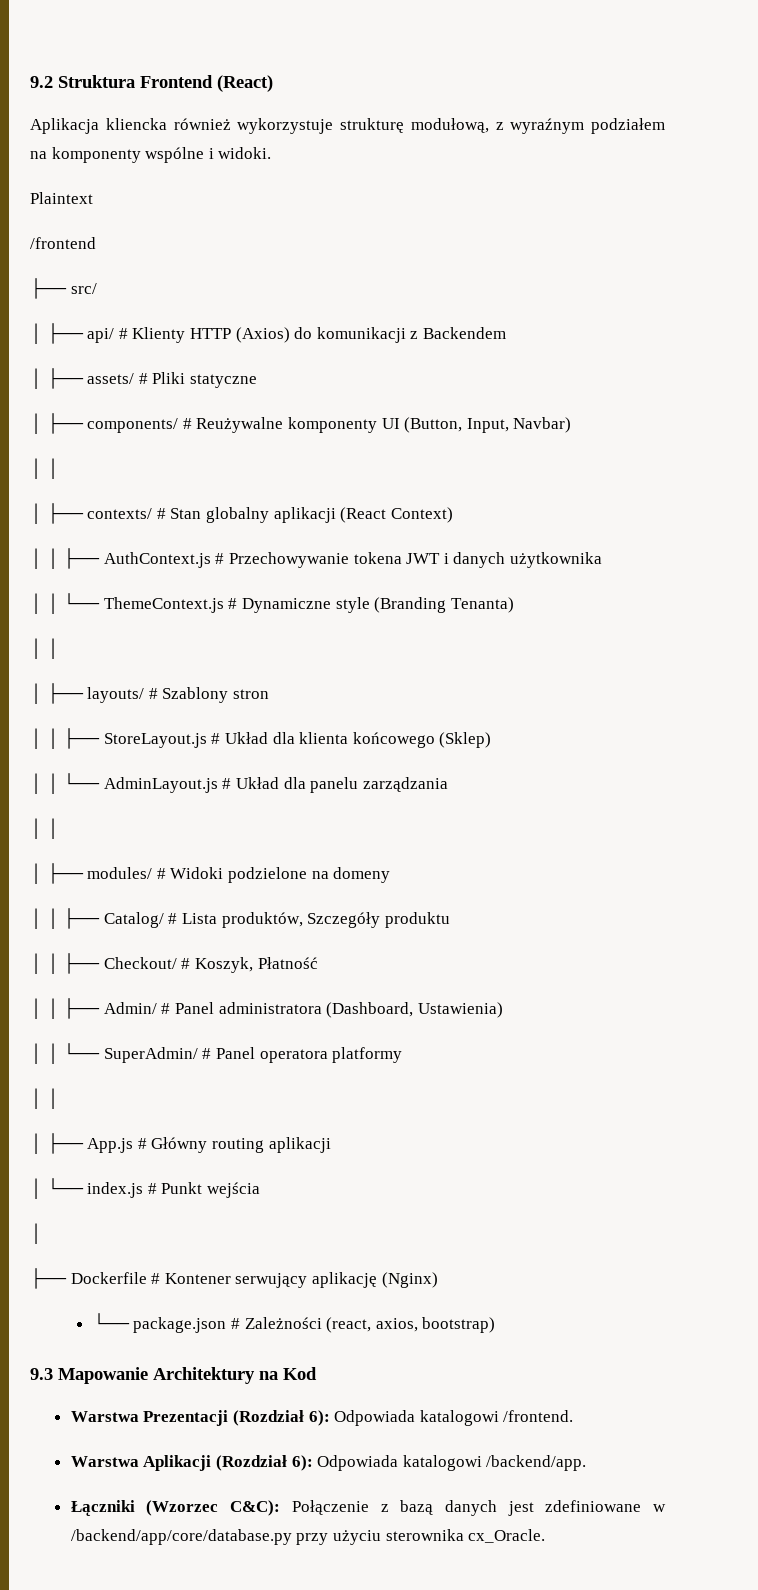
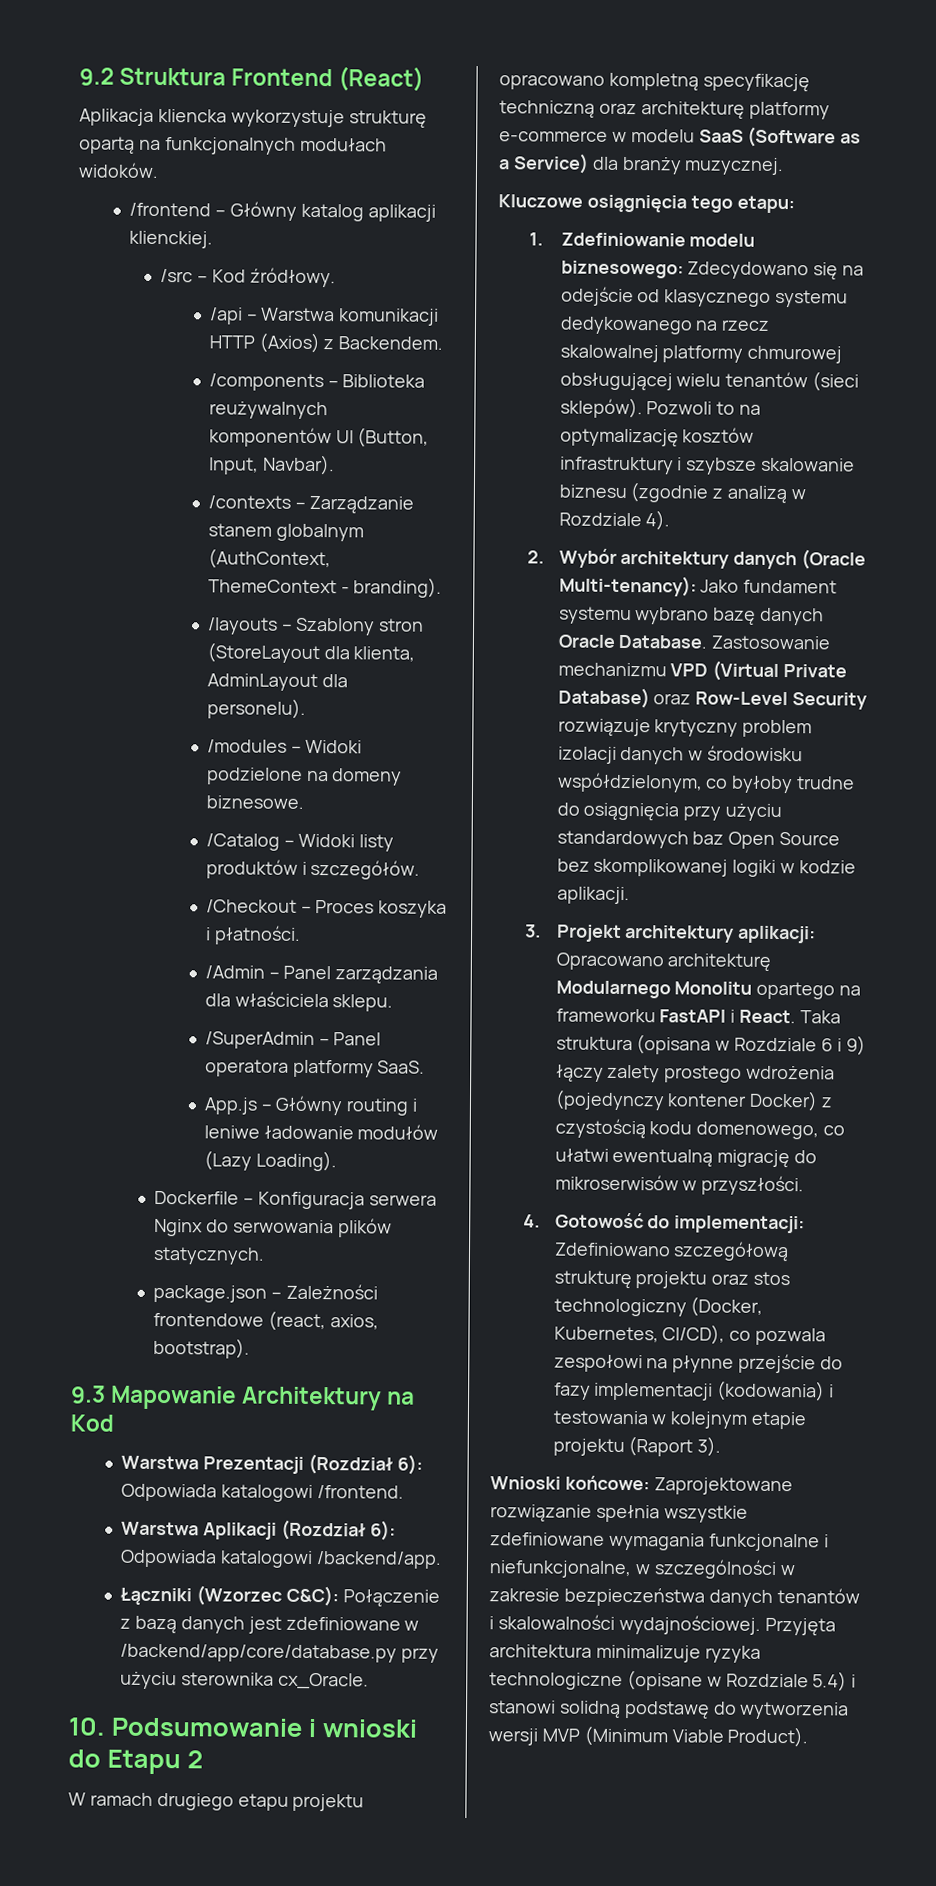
[173,118,231,130] również -> (227, 115) none
[410,118,665,134] [30,147,272,163] [30,192,93,204] [30,237,96,249] [30,278,97,299] [30,323,506,344] [30,368,257,389] [30,413,572,434] [30,458,59,479] [30,503,453,524] [30,548,602,569] [30,593,514,614] [30,638,59,659] [30,683,269,704] [30,728,492,749] [30,773,448,794] [30,818,59,839] [30,863,391,884] [30,908,450,929] [30,953,318,974] [30,998,503,1019] [30,1043,403,1064] [30,1088,59,1109] [30,1133,331,1154] [30,1178,260,1199] [30,1223,42,1244] [30,1268,438,1289] [92,1313,322,1333] modułową, z wyraźnym podziałem na komponenty wspólne i widoki. // Plaintext // /frontend // ├── src/ // │ ├── api/ # Klienty HTTP (Axios) do komunikacji z Backendem // │ ├── assets/ # Pliki statyczne // │ ├── components/ # Reużywalne komponenty UI (Button, Input, Navbar) // │ │ // │ ├── contexts/ # Stan globalny aplikacji (React Context) // │ │ ├── AuthContext.js # Przechowywanie tokena JWT i danych użytkownika // │ │ └── ThemeContext.js # Dynamiczne style (Branding Tenanta) // │ │ // │ ├── layouts/ # Szablony stron // │ │ ├── StoreLayout.js # Układ dla klienta końcowego (Sklep) // │ │ └── AdminLayout.js # Układ dla panelu zarządzania // │ │ // │ ├── modules/ # Widoki podzielone na domeny // │ │ ├── Catalog/ # Lista produktów, Szczegóły produktu // │ │ ├── Checkout/ # Koszyk, Płatność // │ │ ├── Admin/ # Panel administratora (Dashboard, Ustawienia) // │ │ └── SuperAdmin/ # Panel operatora platformy // │ │ // │ ├── App.js # Główny routing aplikacji // │ └── index.js # Punkt wejścia // │ // ├── Dockerfile # Kontener serwujący aplikację (Nginx) // └── package.json # Zależności -> [79,136,387,155] [78,162,159,178] [129,201,436,222] [129,230,214,249] [160,267,336,288] [208,307,440,326] [208,332,444,354] [208,373,426,392] [208,401,328,420] [208,427,430,448] [208,454,335,476] [207,495,415,514] [207,523,364,542] [207,548,331,570] [207,577,443,598] [206,617,425,636] [206,642,416,664] [206,673,348,692] [206,698,306,719] [206,739,363,754] [206,767,403,786] [205,795,304,809] [205,833,395,852] [205,859,421,880] [205,899,448,918] [205,925,301,945] [204,965,439,984] [204,991,394,1012] [204,1031,382,1050] [204,1059,426,1078] [203,1095,418,1116] [203,1124,439,1140] [203,1150,337,1172] [154,1190,437,1210] [154,1218,392,1238] [153,1246,266,1265] [153,1283,379,1303] [153,1312,265,1327] opartą na funkcjonalnych modułach widoków. // /frontend – Główny katalog aplikacji klienckiej. // /src – Kod źródłowy. // /api – Warstwa komunikacji HTTP (Axios) z Backendem. // /components – Biblioteka reużywalnych komponentów UI (Button, Input, Navbar). // /contexts – Zarządzanie stanem globalnym (AuthContext, ThemeContext - branding). // /layouts – Szablony stron (StoreLayout dla klienta, AdminLayout dla personelu). // /modules – Widoki podzielone na domeny biznesowe. // /Catalog – Widoki listy produktów i szczegółów. // /Checkout – Proces koszyka i płatności. // /Admin – Panel zarządzania dla właściciela sklepu. // /SuperAdmin – Panel operatora platformy SaaS. // App.js – Główny routing i leniwe ładowanie modułów (Lazy Loading). // Dockerfile – Konfiguracja serwera Nginx do serwowania plików statycznych. // package.json – Zależności frontendowe
[422,1317,496,1333] bootstrap) -> [153,1337,251,1359] bootstrap).
(546, 1536) none -> [68,1717,417,1738] [68,1749,203,1775] [68,1792,365,1812] [499,72,810,93] [499,100,830,120] [499,126,862,148] [498,153,785,176] [498,194,795,214] [529,232,756,247] [560,260,865,281] [560,286,849,308] [559,316,771,335] [559,344,843,364] [559,371,860,392] [559,397,762,419] [559,427,755,448] [559,456,856,475] [558,482,806,504] [558,510,671,531] [527,548,867,570] [558,575,838,597] [558,606,825,626] [557,634,831,650] [557,660,848,682] [557,687,868,710] [557,718,813,738] [557,745,804,765] [556,772,856,794] [556,802,783,822] [556,830,841,849] [556,858,856,877] [556,886,630,905] [525,924,817,944] [555,952,772,972] [555,980,862,1000] [555,1008,841,1024] [555,1034,866,1056] [555,1064,836,1083] [554,1089,834,1112] [554,1118,846,1140] [554,1148,818,1169] [554,1174,805,1196] [523,1212,806,1234] [553,1241,790,1262] [553,1270,791,1290] [553,1296,764,1317] [553,1324,827,1346] [553,1353,843,1374] [553,1380,835,1402] [552,1410,807,1430] [552,1436,722,1457] [490,1475,793,1496] [490,1504,748,1523] [490,1532,829,1552] [489,1559,795,1580] [489,1587,860,1607] [489,1614,836,1637] [489,1644,761,1663] [489,1670,857,1692] [489,1700,850,1720] [488,1725,809,1748] // 10. Podsumowanie i wnioski do Etapu 2 // W ramach drugiego etapu projektu opracowano kompletną specyfikację techniczną oraz architekturę platformy e-commerce w modelu SaaS (Software as a Service) dla branży muzycznej. // Kluczowe osiągnięcia tego etapu: // 1. Zdefiniowanie modelu biznesowego: Zdecydowano się na odejście od klasycznego systemu dedykowanego na rzecz skalowalnej platformy chmurowej obsługującej wielu tenantów (sieci sklepów). Pozwoli to na optymalizację kosztów infrastruktury i szybsze skalowanie biznesu (zgodnie z analizą w Rozdziale 4). // 2. Wybór architektury danych (Oracle Multi-tenancy): Jako fundament systemu wybrano bazę danych Oracle Database. Zastosowanie mechanizmu VPD (Virtual Private Database) oraz Row-Level Security rozwiązuje krytyczny problem izolacji danych w środowisku współdzielonym, co byłoby trudne do osiągnięcia przy użyciu standardowych baz Open Source bez skomplikowanej logiki w kodzie aplikacji. // 3. Projekt architektury aplikacji: Opracowano architekturę Modularnego Monolitu opartego na frameworku FastAPI i React. Taka struktura (opisana w Rozdziale 6 i 9) łączy zalety prostego wdrożenia (pojedynczy kontener Docker) z czystością kodu domenowego, co ułatwi ewentualną migrację do mikroserwisów w przyszłości. // 4. Gotowość do implementacji: Zdefiniowano szczegółową strukturę projektu oraz stos technologiczny (Docker, Kubernetes, CI/CD), co pozwala zespołowi na płynne przejście do fazy implementacji (kodowania) i testowania w kolejnym etapie projektu (Raport 3). // Wnioski końcowe: Zaprojektowane rozwiązanie spełnia wszystkie zdefiniowane wymagania funkcjonalne i niefunkcjonalne, w szczególności w zakresie bezpieczeństwa danych tenantów i skalowalności wydajnościowej. Przyjęta architektura minimalizuje ryzyka technologiczne (opisane w Rozdziale 5.4) i stanowi solidną podstawę do wytworzenia wersji MVP (Minimum Viable Product).

